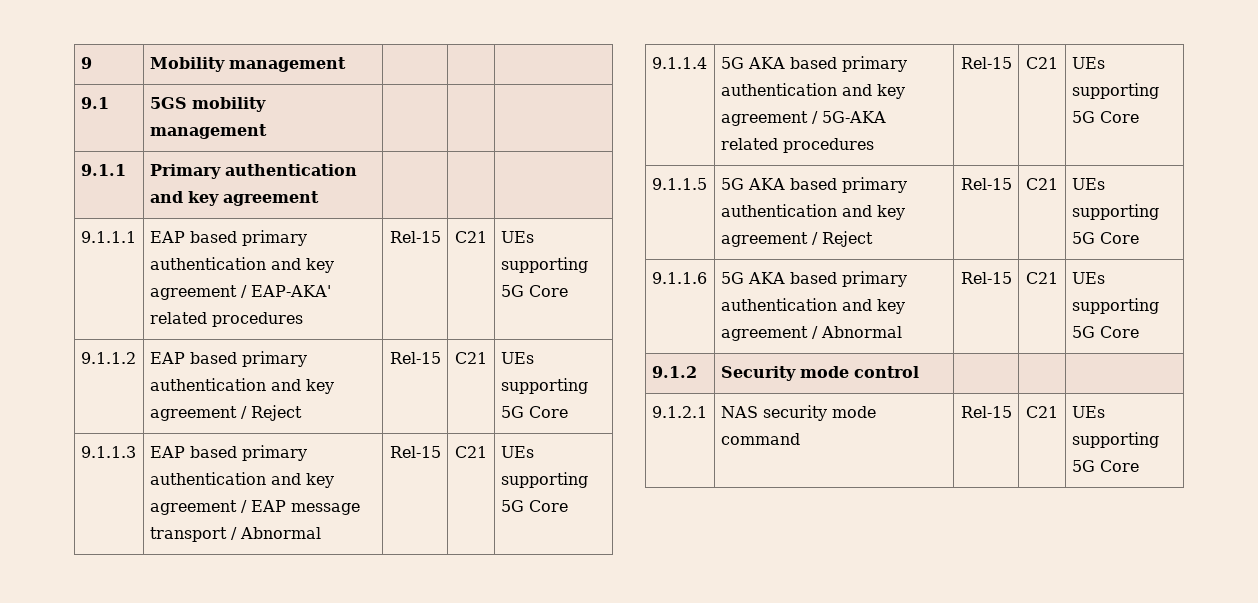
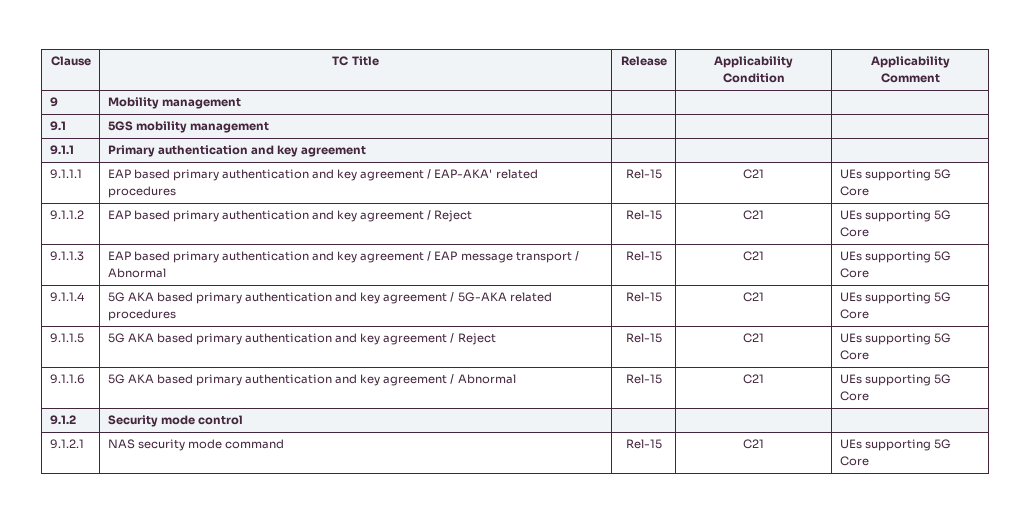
(80, 63) none -> [50,56,91,66] [332,56,379,66] [620,56,667,66] [714,56,793,68] [722,73,785,83] [870,56,950,68] [880,73,940,83] Clause | TC Title | Release | Applicability Condition | Applicability Comment //

